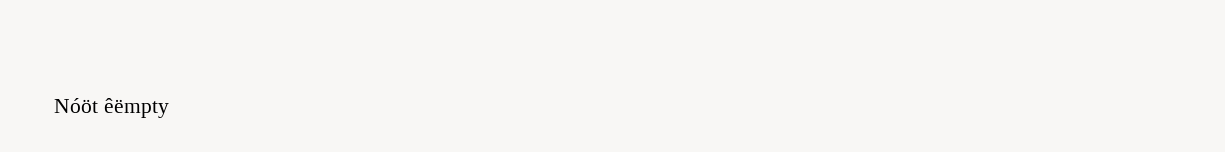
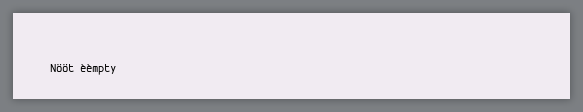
[54,98,169,118] Nóöt êëmpty -> [50,64,116,75] Nööt èèmpty

